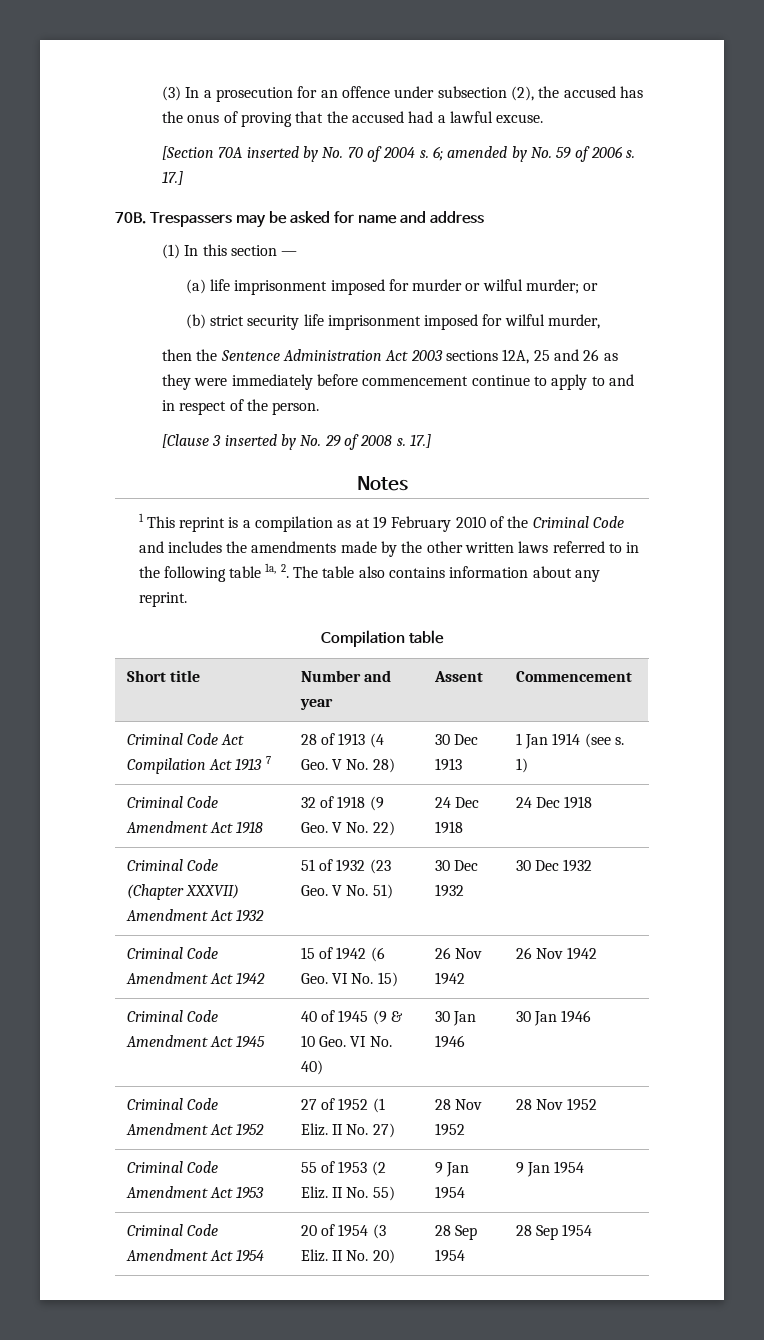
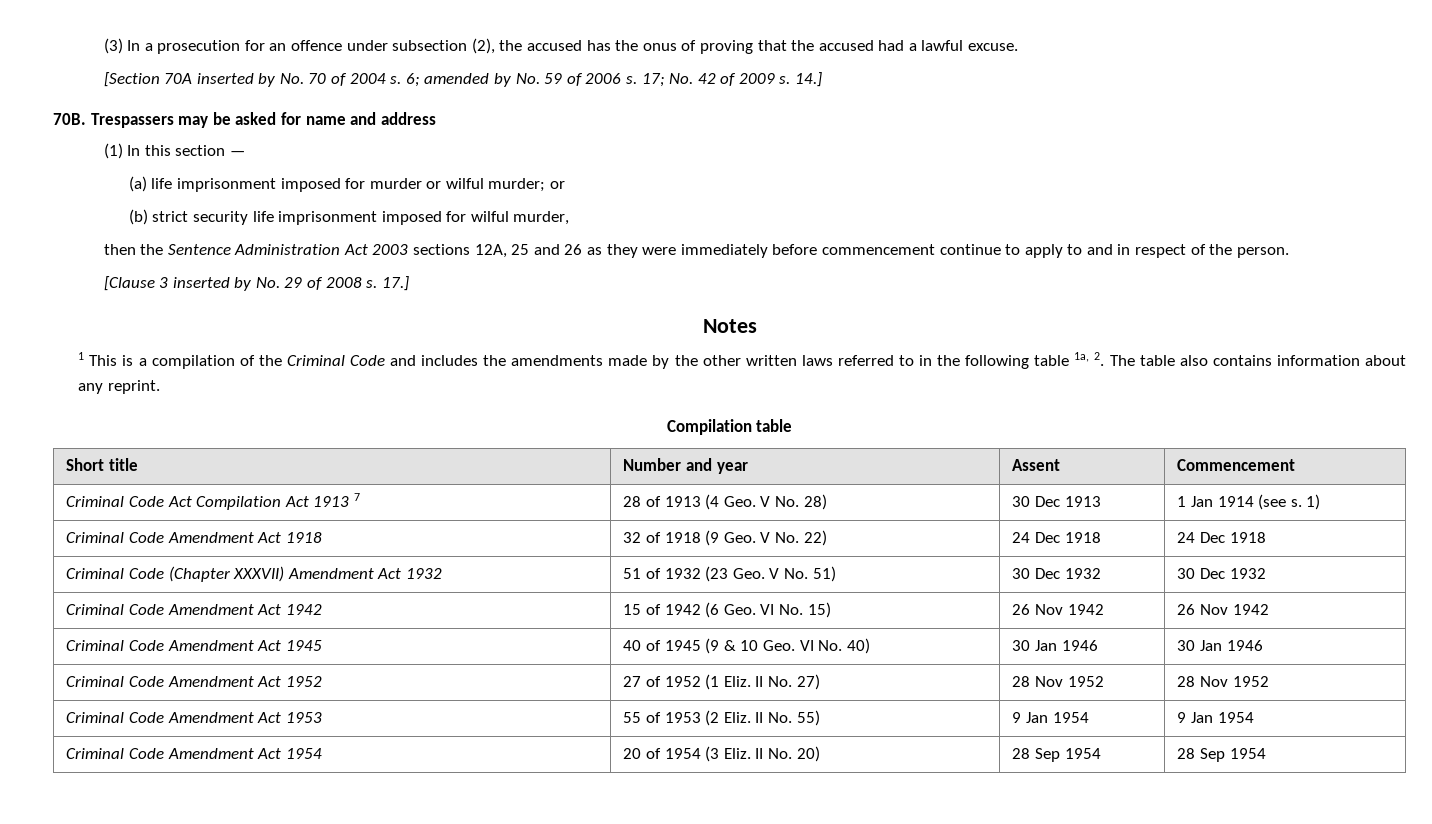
[162,171,184,185] 17.] -> [641,72,823,87] 17; No. 42 of 2009 s. 14.]
[179,517,226,532] reprint -> (118, 360) none
[337,516,486,532] as at 19 February 2010 -> (235, 362) none

